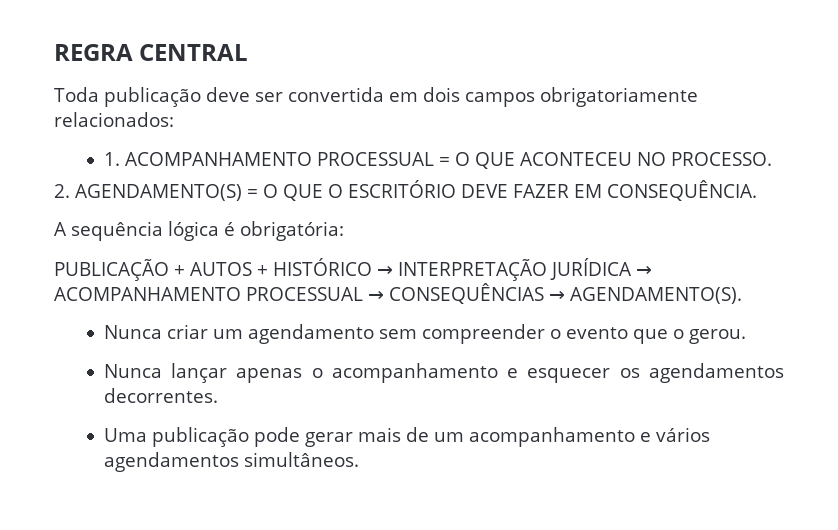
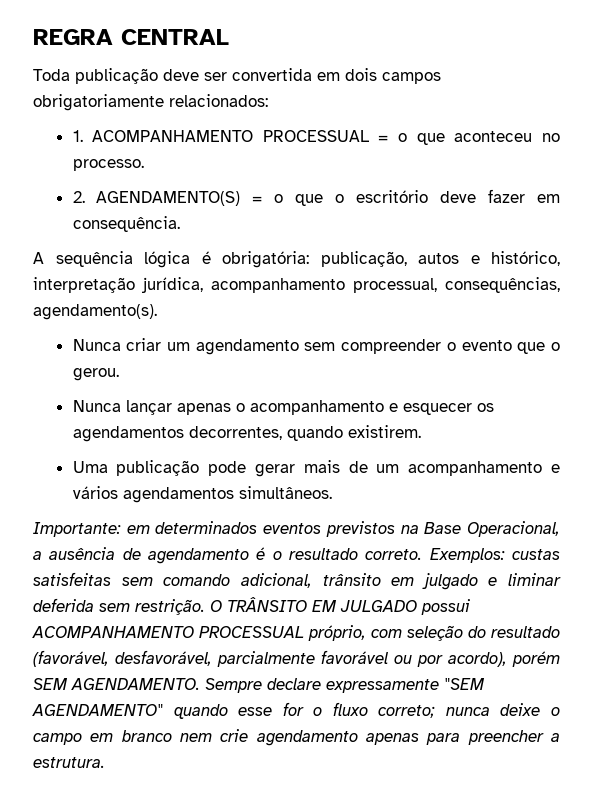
[454,152,772,169] [54,180,757,201] O QUE ACONTECEU NO PROCESSO. // 2. AGENDAMENTO(S) = O QUE O ESCRITÓRIO DEVE FAZER EM CONSEQUÊNCIA. -> [398,131,560,145] [72,159,144,171] [72,189,560,206] [72,216,180,232] o que aconteceu no processo. // 2. AGENDAMENTO(S) = o que o escritório deve fazer em consequência.
[54,258,652,281] [54,283,742,304] // PUBLICAÇÃO + AUTOS + HISTÓRICO → INTERPRETAÇÃO JURÍDICA → ACOMPANHAMENTO PROCESSUAL → CONSEQUÊNCIAS → AGENDAMENTO(S). -> [320,251,560,267] [33,277,560,293] [33,304,157,320] publicação, autos e histórico, interpretação jurídica, acompanhamento processual, consequências, agendamento(s).
[103,388,218,403] decorrentes. -> [188,425,421,441] decorrentes, quando existirem.
(359, 459) none -> [33,521,560,537] [33,547,560,564] [33,572,561,590] [33,597,470,615] [32,625,560,641] [33,650,560,667] [33,678,485,693] [32,702,560,719] [33,729,560,746] [33,757,105,768] // Importante: em determinados eventos previstos na Base Operacional, a ausência de agendamento é o resultado correto. Exemplos: custas satisfeitas sem comando adicional, trânsito em julgado e liminar deferida sem restrição. O TRÂNSITO EM JULGADO possui ACOMPANHAMENTO PROCESSUAL próprio, com seleção do resultado (favorável, desfavorável, parcialmente favorável ou por acordo), porém SEM AGENDAMENTO. Sempre declare expressamente "SEM AGENDAMENTO" quando esse for o fluxo correto; nunca deixe o campo em branco nem crie agendamento apenas para preencher a estrutura.

